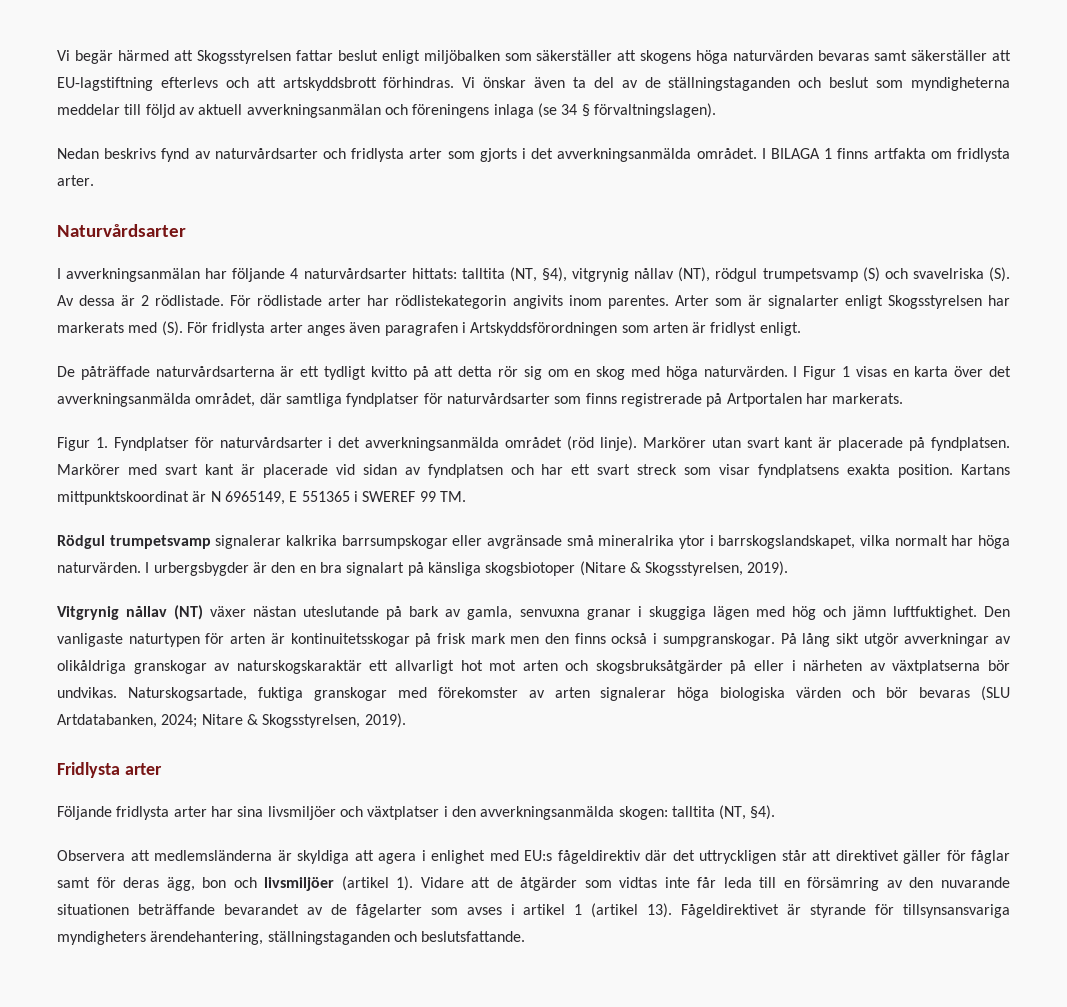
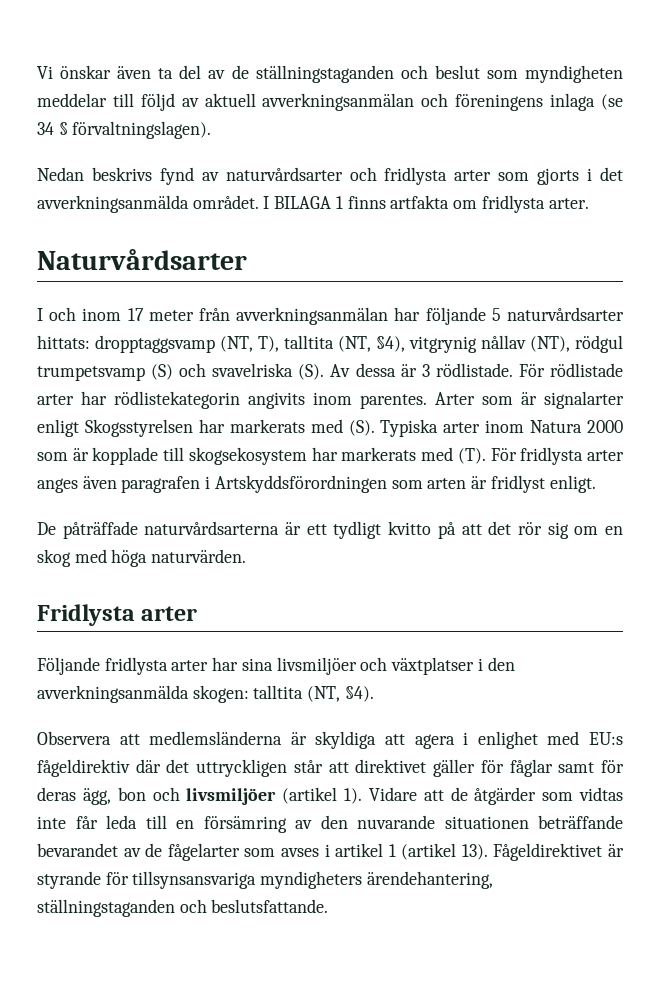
[57,50,1012,64] [57,77,476,91] Vi begär härmed att Skogsstyrelsen fattar beslut enligt miljöbalken som säkerställer att skogens höga naturvärden bevaras samt säkerställer att EU-lagstiftning efterlevs och att artskyddsbrott förhindras. Vi -> [37,66,53,79] Vi
[910,77,1010,91] myndigheterna -> [524,65,623,83] myndigheten
(61, 273) none -> [49,307,230,321] och inom 17 meter från
[290,268,299,279] 4 -> [491,308,501,321] 5
(457, 273) none -> [95,335,279,353] dropptaggsvamp (NT, T),
[141,295,150,306] 2 -> [421,364,430,377] 3
(183, 328) none -> [380,419,623,437] [37,447,486,465] Typiska arter inom Natura 2000 som är kopplade till skogsekosystem har markerats med (T).
[458,366,493,377] detta -> [488,521,512,535] det
[793,366,1011,380] [57,393,904,407] [57,436,1011,451] [57,464,1011,478] [57,491,466,505] [57,535,1010,549] [57,561,789,576] [57,605,1010,620] [57,633,1012,647] [57,660,1011,674] [57,686,1011,701] [57,713,406,728] I Figur 1 visas en karta över det avverkningsanmälda området, där samtliga fyndplatser för naturvårdsarter som finns registrerade på Artportalen har markerats. // Figur 1. Fyndplatser för naturvårdsarter i det avverkningsanmälda området (röd linje). Markörer utan svart kant är placerade på fyndplatsen. Markörer med svart kant är placerade vid sidan av fyndplatsen och har ett svart streck som visar fyndplatsens exakta position. Kartans mittpunktskoordinat är N 6965149, E 551365 i SWEREF 99 TM. // Rödgul trumpetsvamp signalerar kalkrika barrsumpskogar eller avgränsade små mineralrika ytor i barrskogslandskapet, vilka normalt har höga naturvärden. I urbergsbygder är den en bra signalart på känsliga skogsbiotoper (Nitare & Skogsstyrelsen, 2019). // Vitgrynig nållav (NT) växer nästan uteslutande på bark av gamla, senvuxna granar i skuggiga lägen med hög och jämn luftfuktighet. Den vanligaste naturtypen för arten är kontinuitetsskogar på frisk mark men den finns också i sumpgranskogar. På lång sikt utgör avverkningar av olikåldriga granskogar av naturskogskaraktär ett allvarligt hot mot arten och skogsbruksåtgärder på eller i närheten av växtplatserna bör undvikas. Naturskogsartade, fuktiga granskogar med förekomster av arten signalerar höga biologiska värden och bör bevaras (SLU Artdatabanken, 2024; Nitare & Skogsstyrelsen, 2019). -> (247, 556) none

